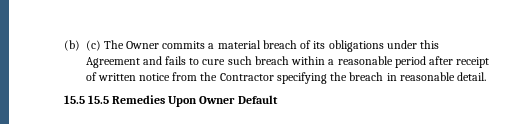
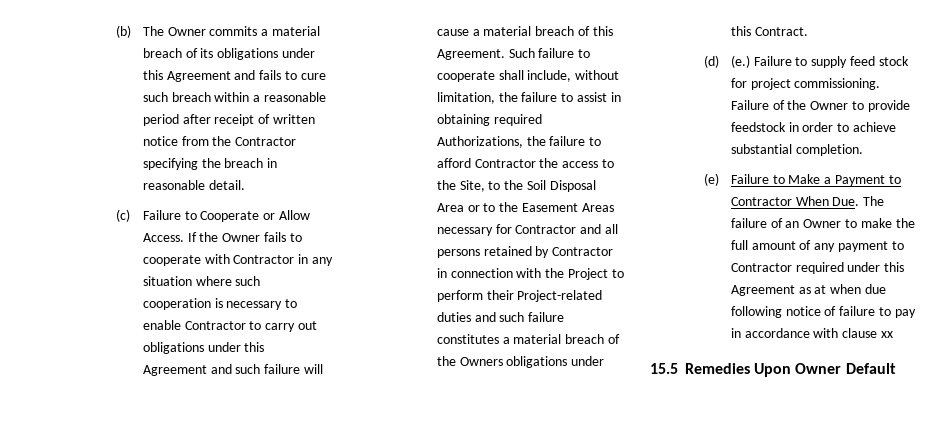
[85,40,101,51] (c) -> (131, 31) none
[63,95,85,104] 15.5 -> [115,209,310,222] [142,232,302,242] [142,254,333,266] [142,276,261,286] [142,298,298,310] [142,320,317,332] [142,342,265,354] [142,364,323,376] [436,26,613,36] [436,48,591,60] [436,70,620,82] [436,92,621,104] [436,114,542,126] [436,136,602,148] [436,158,614,168] [436,180,596,192] [436,202,614,212] [436,224,618,236] [436,246,614,258] [436,268,624,280] [436,290,603,302] [436,312,565,322] [436,334,620,344] [436,356,605,368] [730,26,808,36] [703,55,909,68] [730,78,881,90] [730,100,910,112] [730,122,896,132] [730,144,863,156] [703,173,901,186] [730,196,885,206] [730,218,915,228] [730,240,904,252] [730,262,905,274] [730,284,886,296] [730,306,916,318] [730,328,893,338] (c) Failure to Cooperate or Allow Access. If the Owner fails to cooperate with Contractor in any situation where such cooperation is necessary to enable Contractor to carry out obligations under this Agreement and such failure will cause a material breach of this Agreement. Such failure to cooperate shall include, without limitation, the failure to assist in obtaining required Authorizations, the failure to afford Contractor the access to the Site, to the Soil Disposal Area or to the Easement Areas necessary for Contractor and all persons retained by Contractor in connection with the Project to perform their Project-related duties and such failure constitutes a material breach of the Owners obligations under this Contract. // (d) (e.) Failure to supply feed stock for project commissioning. Failure of the Owner to provide feedstock in order to achieve substantial completion. // (e) Failure to Make a Payment to Contractor When Due. The failure of an Owner to make the full amount of any payment to Contractor required under this Agreement as at when due following notice of failure to pay in accordance with clause xx //

